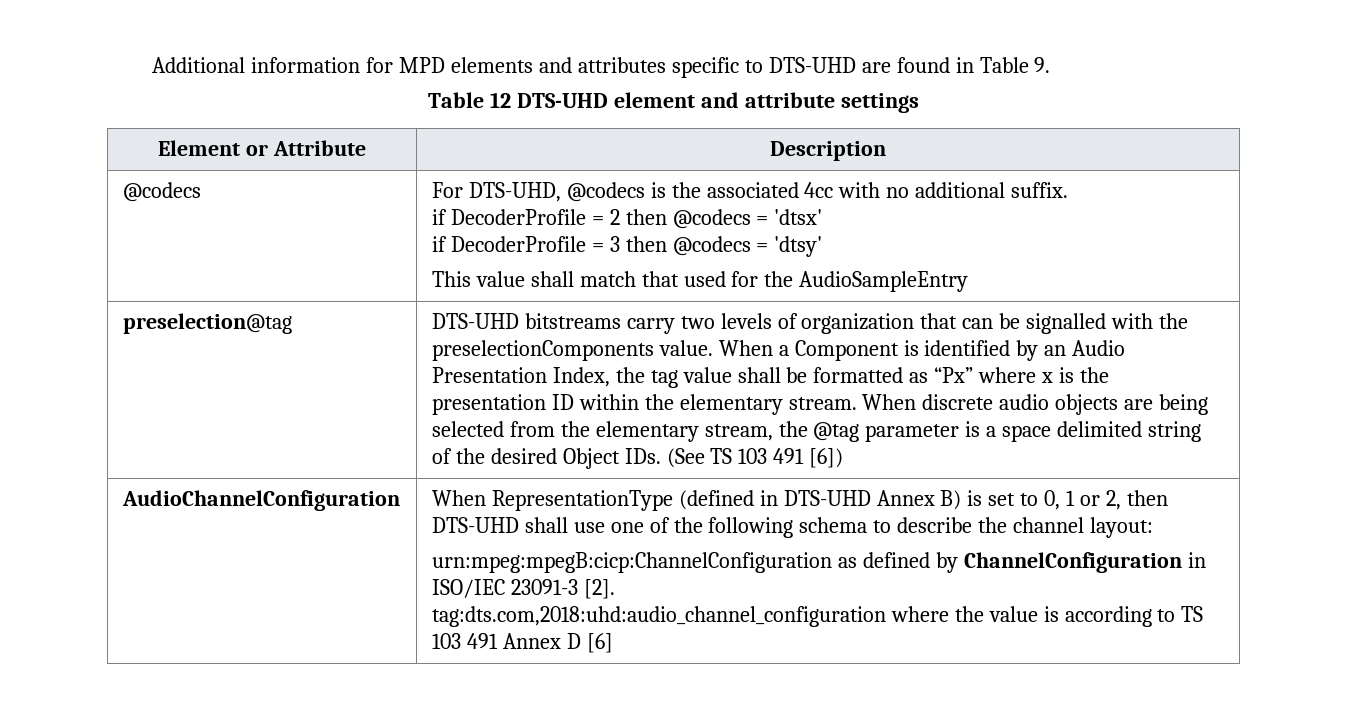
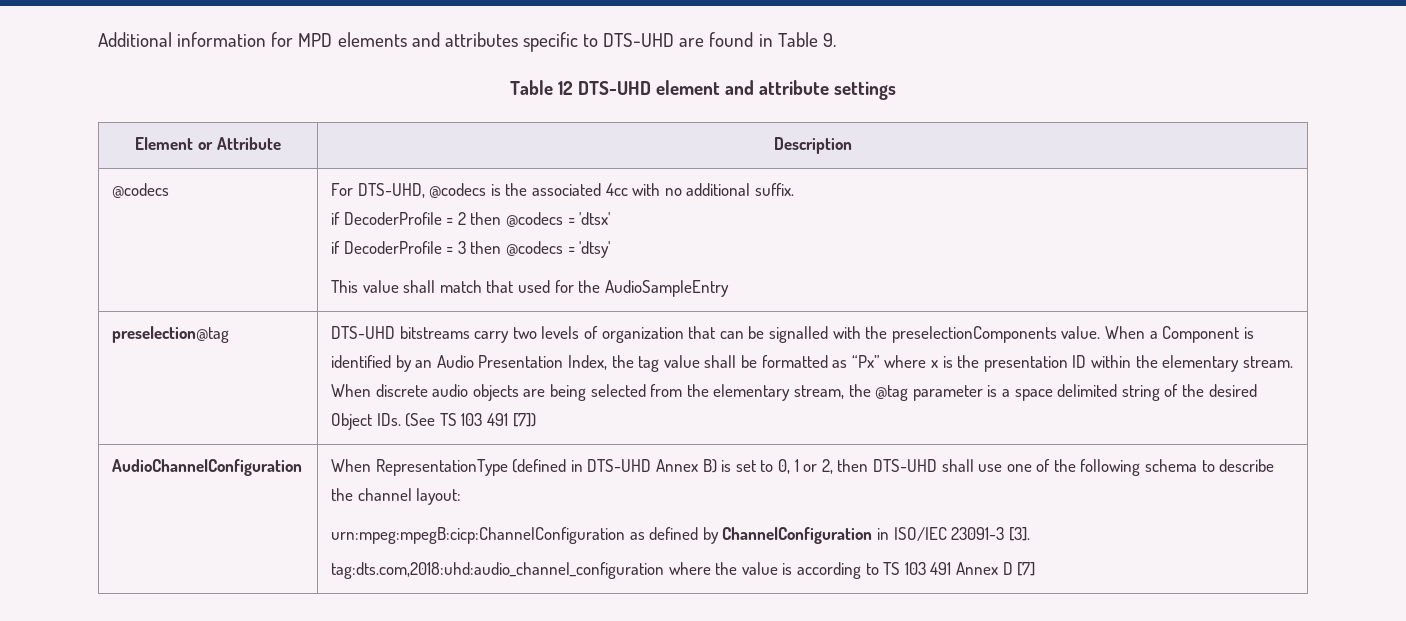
[809,448,844,468] [6]) -> [512,413,536,427] [7])
[583,579,615,599] [2]. -> [1008,527,1030,541] [3].
[586,633,613,653] [6] -> [1017,562,1036,576] [7]

